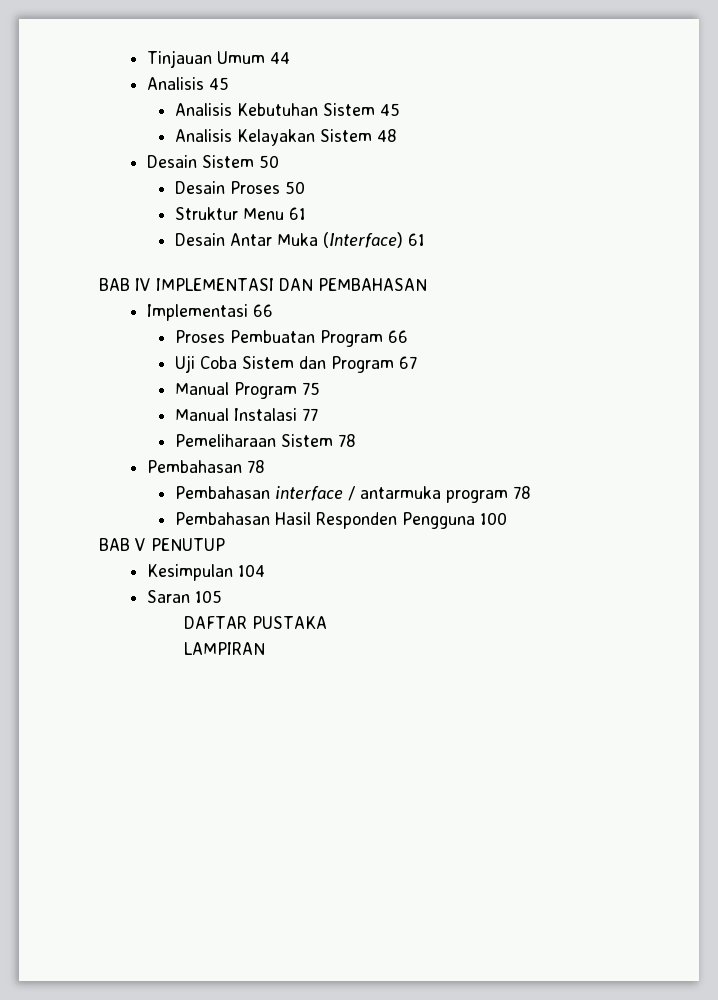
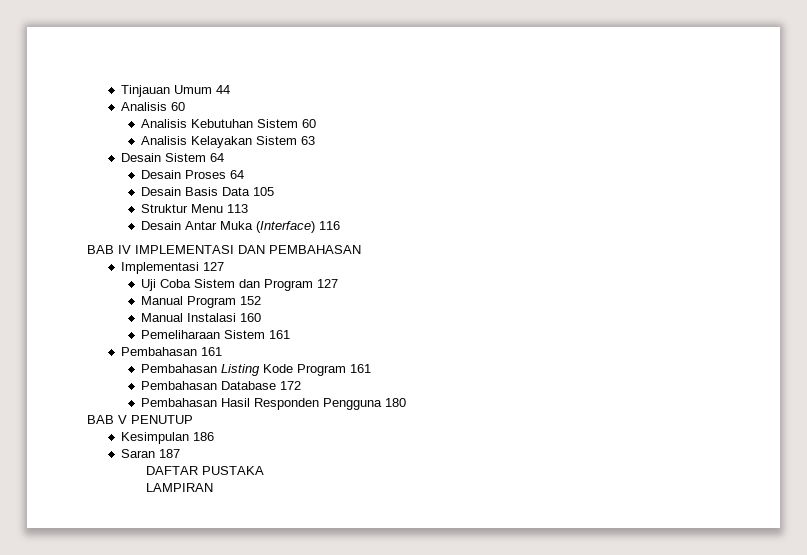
[208,77,229,90] 45 -> [170,102,185,111] 60
[380,103,401,116] 45 -> [301,119,316,128] 60
[377,129,398,142] 48 -> [300,136,315,145] 63
[258,155,279,168] 50 -> [209,153,224,162] 64
[285,181,306,194] 50 -> [229,170,244,179] [140,187,274,196] 64 // Desain Basis Data 105
[289,207,307,220] 61 -> [226,204,248,213] 113
[408,233,426,246] 61 -> [318,221,340,230] 116
[252,304,273,317] [175,330,409,347] 66 // Proses Pembuatan Program 66 -> [202,262,224,271] 127
[399,356,418,369] 67 -> [316,279,338,288] 127
[302,382,321,395] 75 -> [239,296,261,305] 152
[302,408,319,421] 77 -> [239,313,261,322] 160
[338,434,357,447] [146,460,265,473] [175,486,532,503] 78 // Pembahasan 78 // Pembahasan interface / antarmuka program 78 -> [268,330,290,339] [120,347,222,356] [140,364,371,376] [140,381,301,390] 161 // Pembahasan 161 // Pembahasan Listing Kode Program 161 // Pembahasan Database 172
[480,512,508,525] 100 -> [384,398,406,407] 180
[237,564,265,577] 104 -> [192,432,214,441] 186
[194,590,222,603] 105 -> [158,449,180,458] 187

